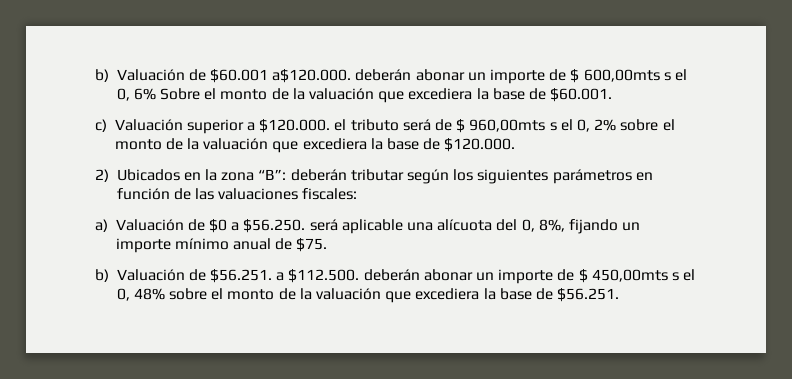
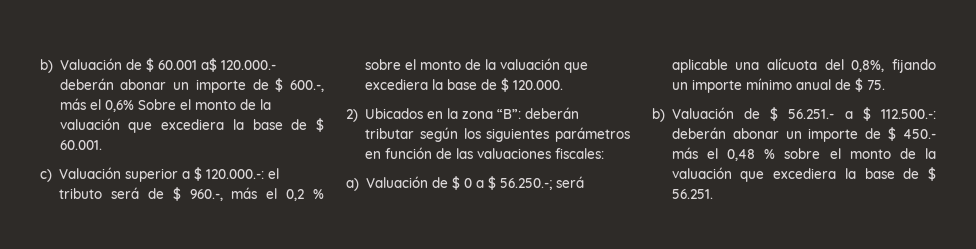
[95,69,687,84] [116,88,156,101] b) Valuación de $60.001 a$120.000. deberán abonar un importe de $ 600,00mts s el 0, 6% -> [40,58,276,73] [59,78,324,93] [59,98,134,112] b) Valuación de $ 60.001 a$ 120.000.- deberán abonar un importe de $ 600.-, más el 0,6%
[550,88,613,102] $60.001. -> [316,118,324,132] [59,140,102,150] $ 60.001.
[259,119,331,133] $120.000. -> [194,167,265,181] $ 120.000.-:
[469,119,617,132] 960,00mts s el 0, 2% -> [189,187,324,201] 960.-, más el 0,2 %
[444,138,516,152] $120.000. -> [501,78,564,92] $ 120.000.
[209,219,306,233] $0 a $56.250. -> [451,176,552,190] $ 0 a $ 56.250.-;
[521,219,565,232] 0, 8%, -> [851,60,885,72] 0,8%,
[296,238,328,252] [95,269,696,284] [116,288,165,301] $75. // b) Valuación de $56.251. a $112.500. deberán abonar un importe de $ 450,00mts s el 0, 48% -> [854,78,885,92] [652,107,936,122] [671,127,936,142] [671,147,776,161] $ 75. // b) Valuación de $ 56.251.- a $ 112.500.-: deberán abonar un importe de $ 450.- más el 0,48 %
[557,288,620,302] $56.251. -> [928,167,936,181] [671,189,713,199] $ 56.251.

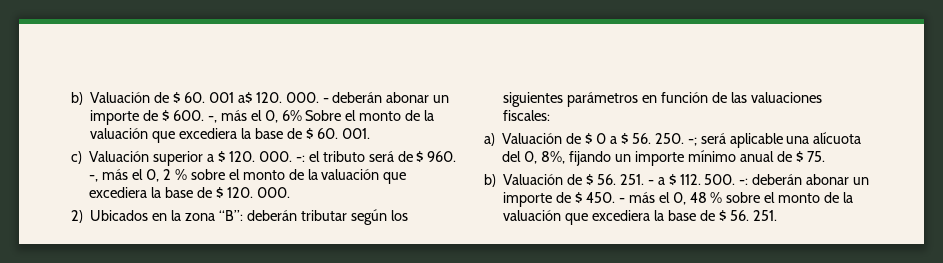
[40,58,276,73] [59,78,324,93] [59,98,134,112] b) Valuación de $ 60.001 a$ 120.000.- deberán abonar un importe de $ 600.-, más el 0,6% -> [71,92,450,105] [90,110,302,125] b) Valuación de $ 60. 001 a$ 120. 000. - deberán abonar un importe de $ 600. -, más el 0, 6%
[59,140,102,150] 60.001. -> [316,128,370,139] 60. 001.
[206,169,265,179] 120.000.-: -> [229,151,305,162] 120. 000. -:
[189,187,305,201] 960.-, más el 0,2 -> [427,151,457,162] [89,169,172,182] 960. -, más el 0, 2
[513,80,564,90] 120.000. -> [226,187,290,198] 120. 000.
[499,178,552,190] 56.250.-; -> [631,133,697,146] 56. 250. -;
[851,60,885,72] 0,8%, -> [524,151,566,164] 0, 8%,
[788,107,936,121] [671,127,936,142] [671,147,756,161] 56.251.- a $ 112.500.-: deberán abonar un importe de $ 450.- más el 0,48 -> [596,174,870,185] [503,192,707,207] 56. 251. - a $ 112. 500. -: deberán abonar un importe de $ 450. - más el 0, 48
[671,189,713,199] 56.251. -> [729,210,777,221] 56. 251.

